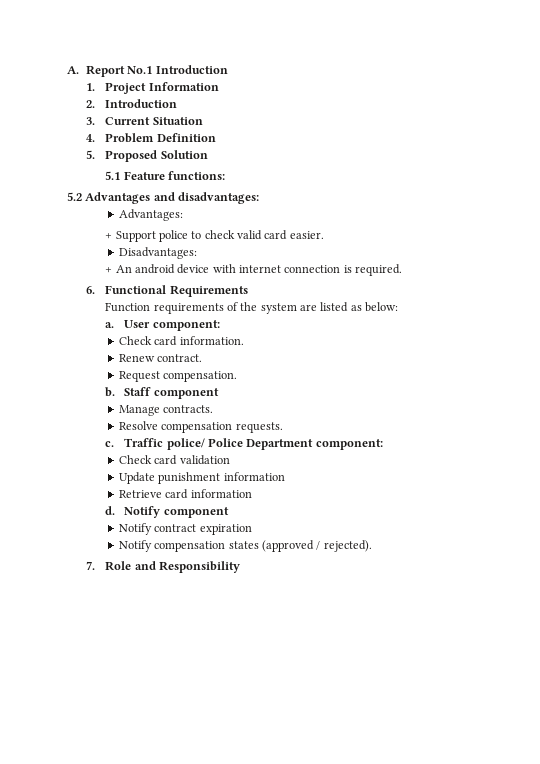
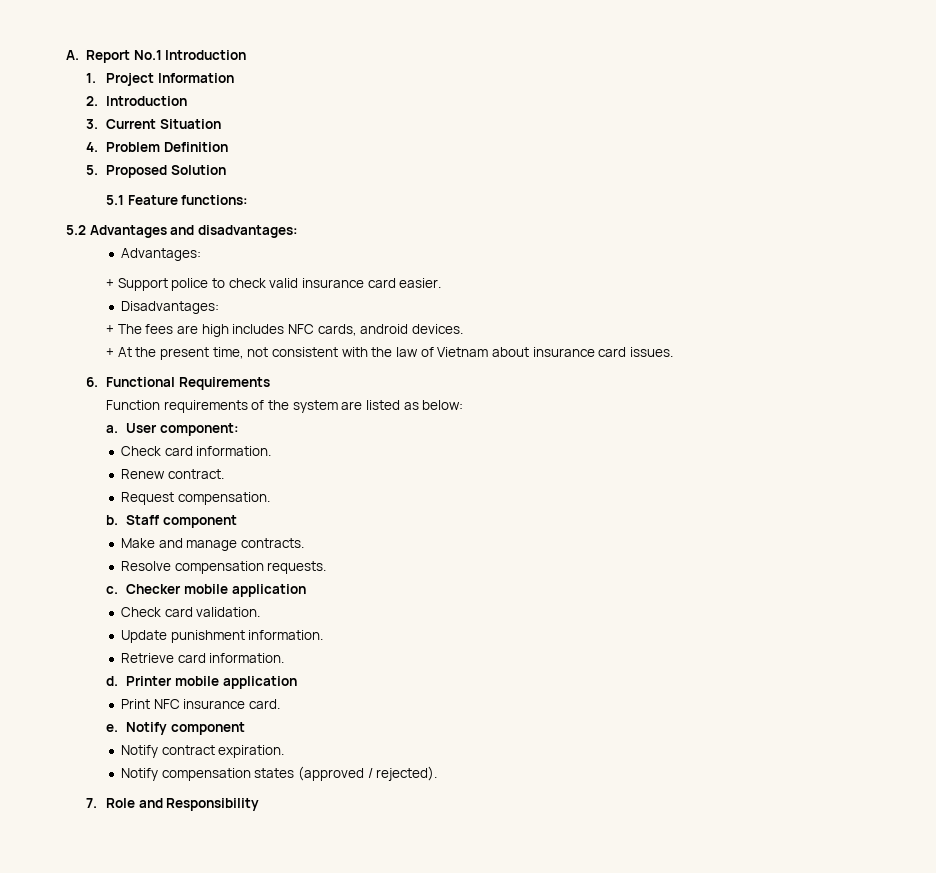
(263, 235) none -> [302,278,365,288] insurance
[115,264,403,276] An android device with internet connection is required. -> [117,324,463,337] [106,347,673,360] The fees are high includes NFC cards, android devices. // + At the present time, not consistent with the law of Vietnam about insurance card issues.
[118,405,160,416] Manage -> [121,538,238,551] Make and manage
[124,438,383,450] [118,455,230,465] Traffic police/ Police Department component: // Check card validation -> [126,584,306,597] [121,607,261,617] Checker mobile application // Check card validation.
[223,472,285,481] information -> [248,630,324,640] information.
[190,489,252,498] [105,506,116,515] information // d. -> [209,653,285,663] [106,676,297,689] [121,699,280,709] [106,724,119,732] information. // d. Printer mobile application // Print NFC insurance card. // e.
[199,524,252,535] expiration -> [218,745,285,758] expiration.

